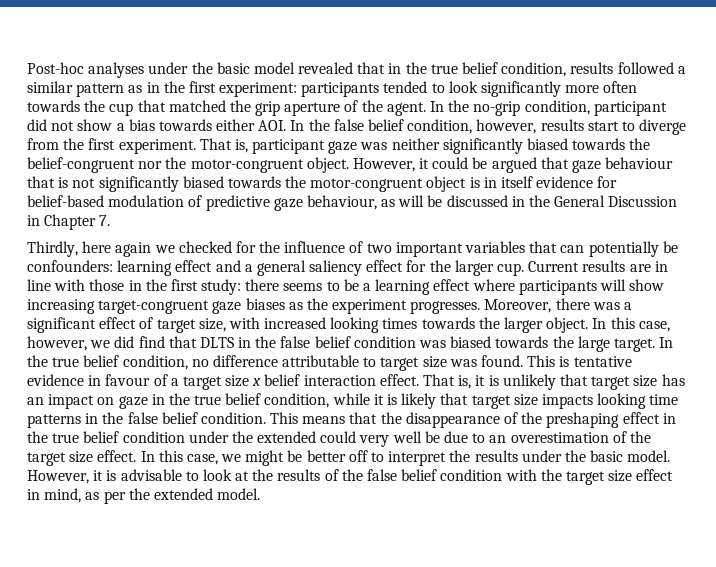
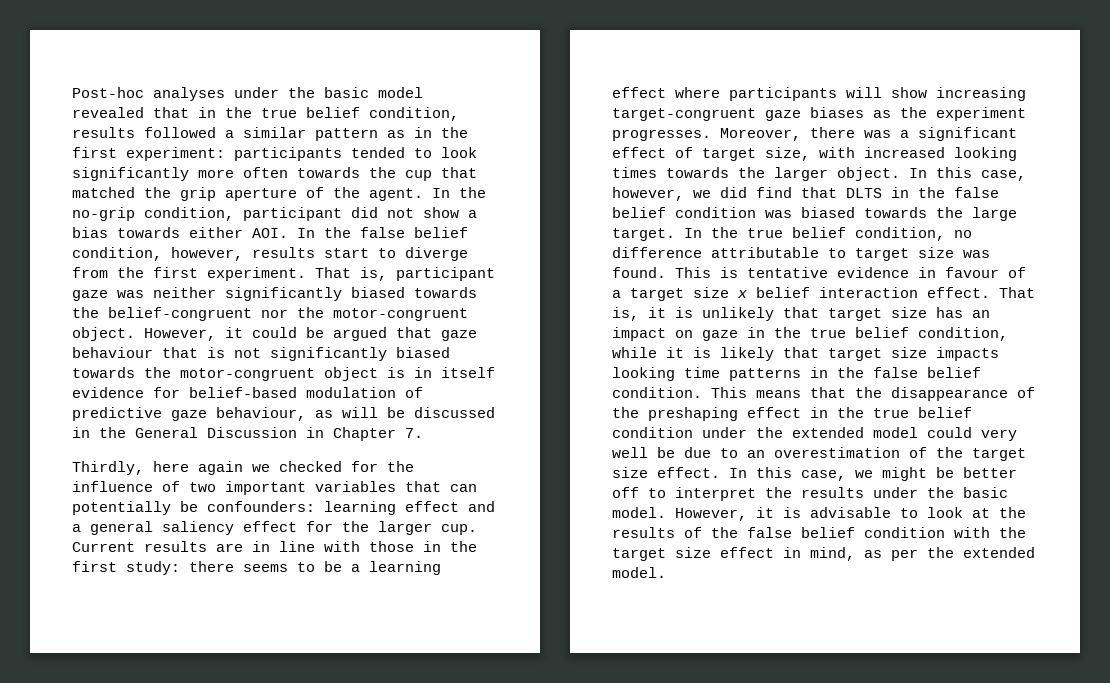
(317, 437) none -> [873,427,918,438] model

